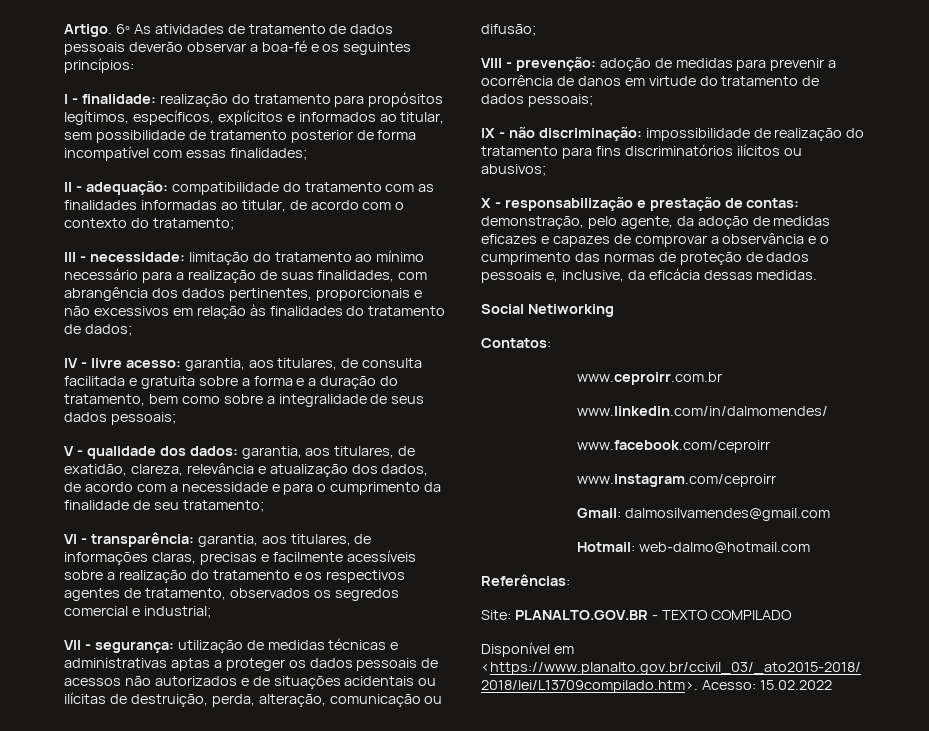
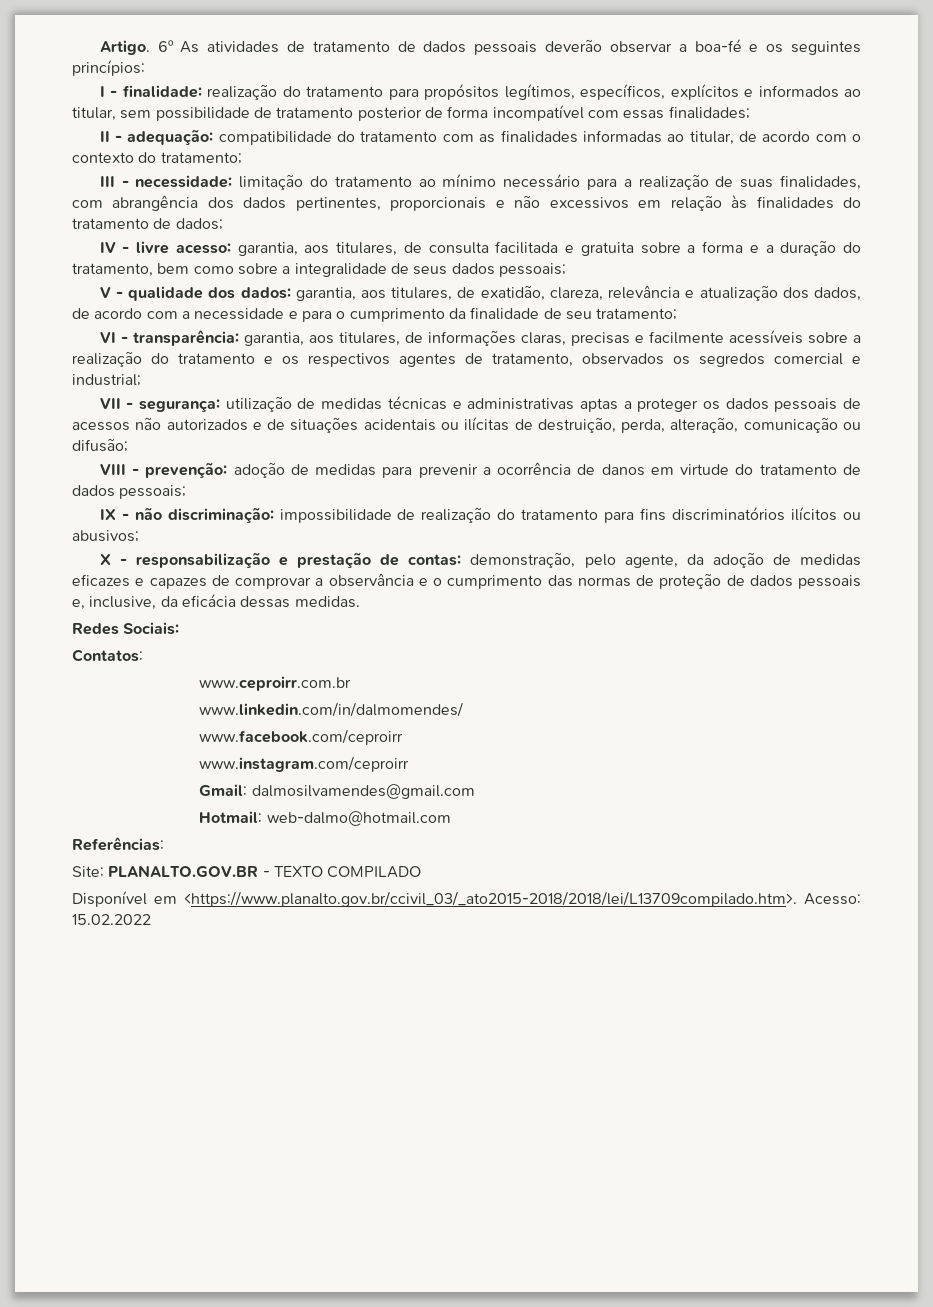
[481,304,614,317] Social Netiworking -> [72,622,180,635] Redes Sociais:

